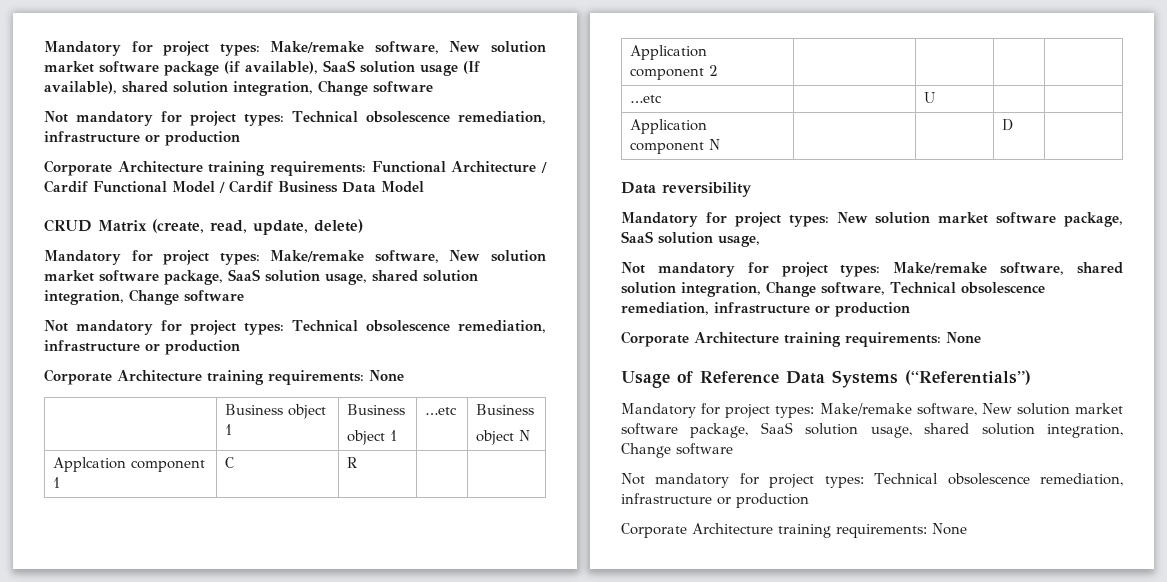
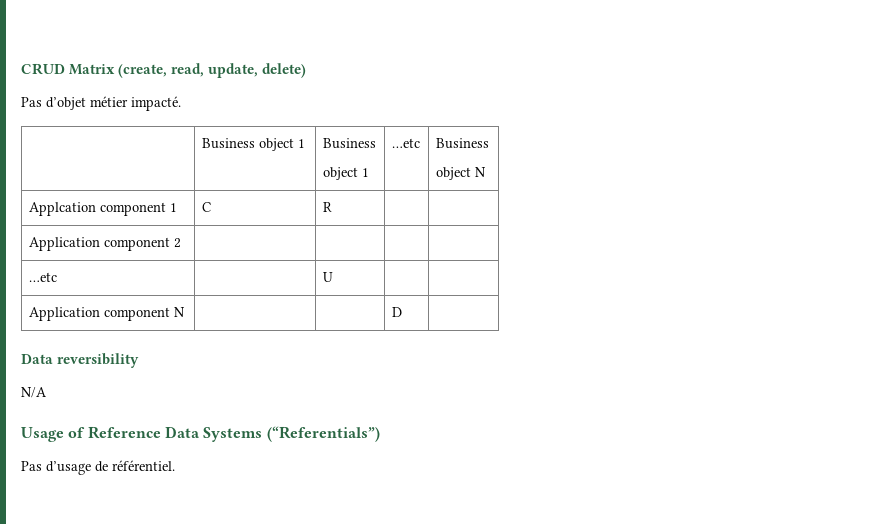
[44,41,546,56] [44,60,480,76] [44,80,433,96] [44,111,546,126] [44,131,240,146] [44,160,547,176] [44,180,424,193] Mandatory for project types: Make/remake software, New solution market software package (if available), SaaS solution usage (If available), shared solution integration, Change software // Not mandatory for project types: Technical obsolescence remediation, infrastructure or production // Corporate Architecture training requirements: Functional Architecture / Cardif Functional Model / Cardif Business Data Model // -> (21, 69) none
[44,250,546,265] [44,269,478,285] [44,289,244,305] [44,320,546,335] [44,340,240,355] [44,369,404,385] Mandatory for project types: Make/remake software, New solution market software package, SaaS solution usage, shared solution integration, Change software // Not mandatory for project types: Technical obsolescence remediation, infrastructure or production // Corporate Architecture training requirements: None -> [21,96,181,111] Pas d’objet métier impacté.
[621,212,1123,227] [621,231,760,247] [621,262,1123,277] [621,281,1045,297] [621,302,910,317] [621,331,981,347] Mandatory for project types: New solution market software package, SaaS solution usage, // Not mandatory for project types: Make/remake software, shared solution integration, Change software, Technical obsolescence remediation, infrastructure or production // Corporate Architecture training requirements: None -> [21,387,47,398] N/A
[621,403,1123,418] [621,422,1123,438] [621,443,733,458] [621,473,1123,488] [621,493,809,508] [621,523,967,538] Mandatory for project types: Make/remake software, New solution market software package, SaaS solution usage, shared solution integration, Change software // Not mandatory for project types: Technical obsolescence remediation, infrastructure or production // Corporate Architecture training requirements: None -> [21,460,175,475] Pas d’usage de référentiel.

